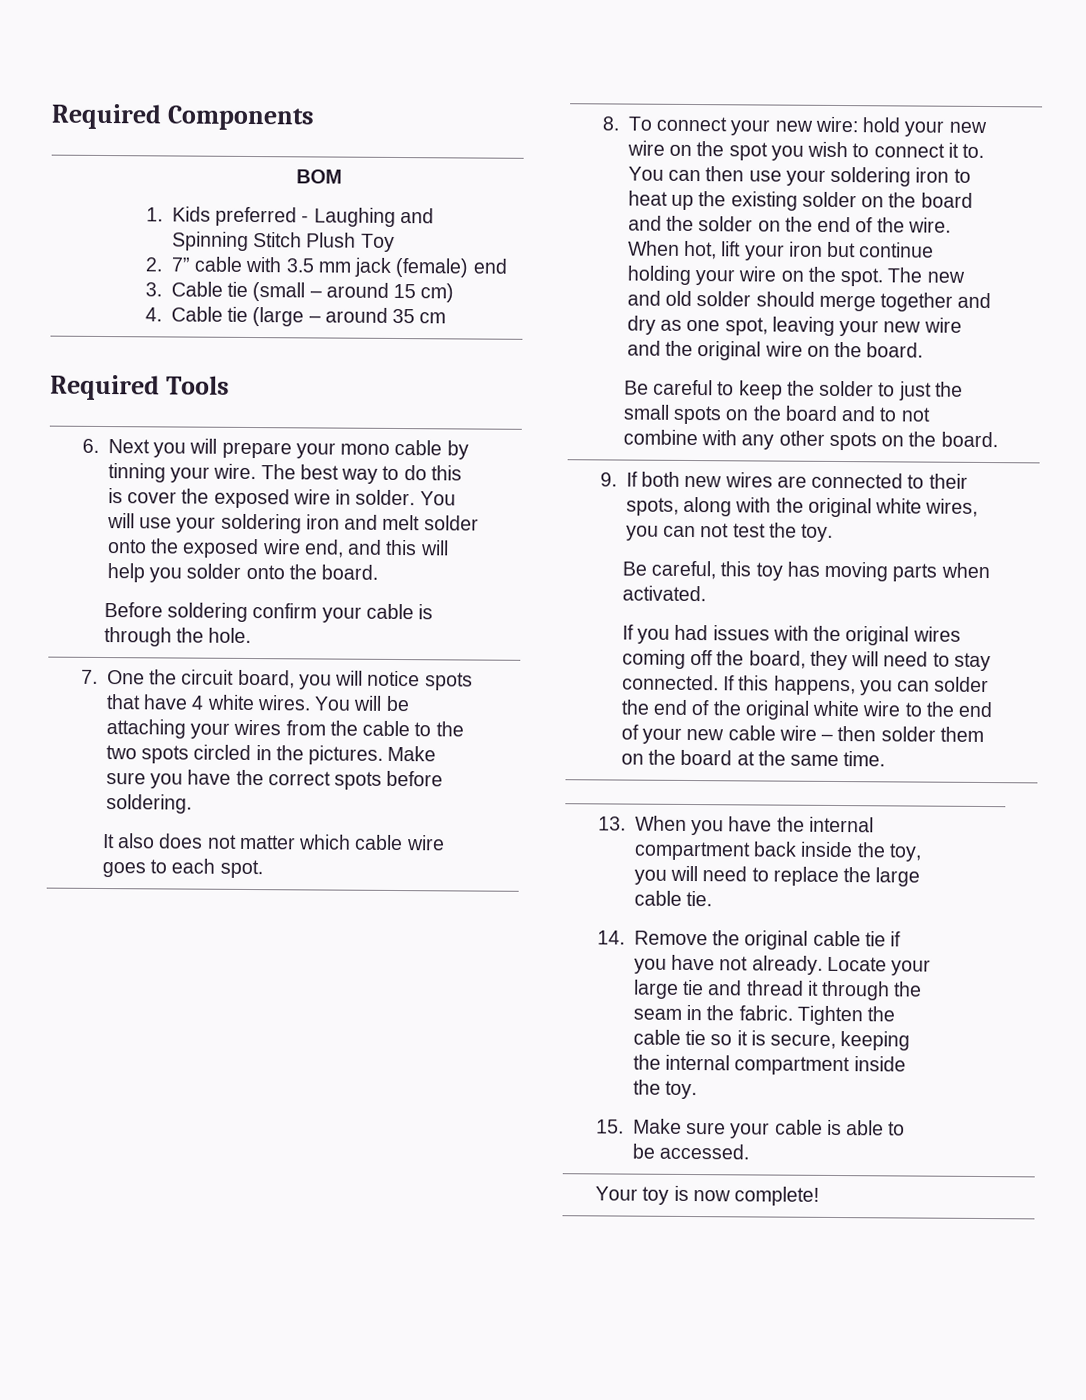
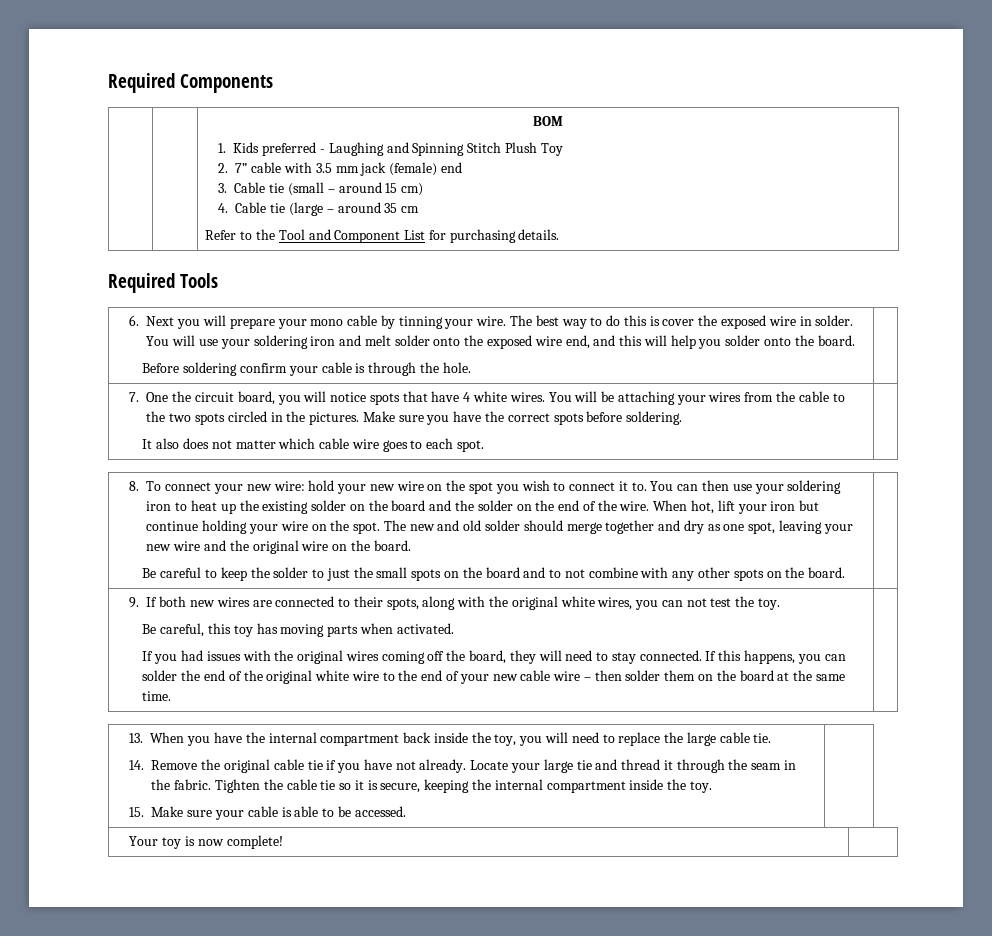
(447, 318) none -> [205,229,560,243] // Refer to the Tool and Component List for purchasing details.

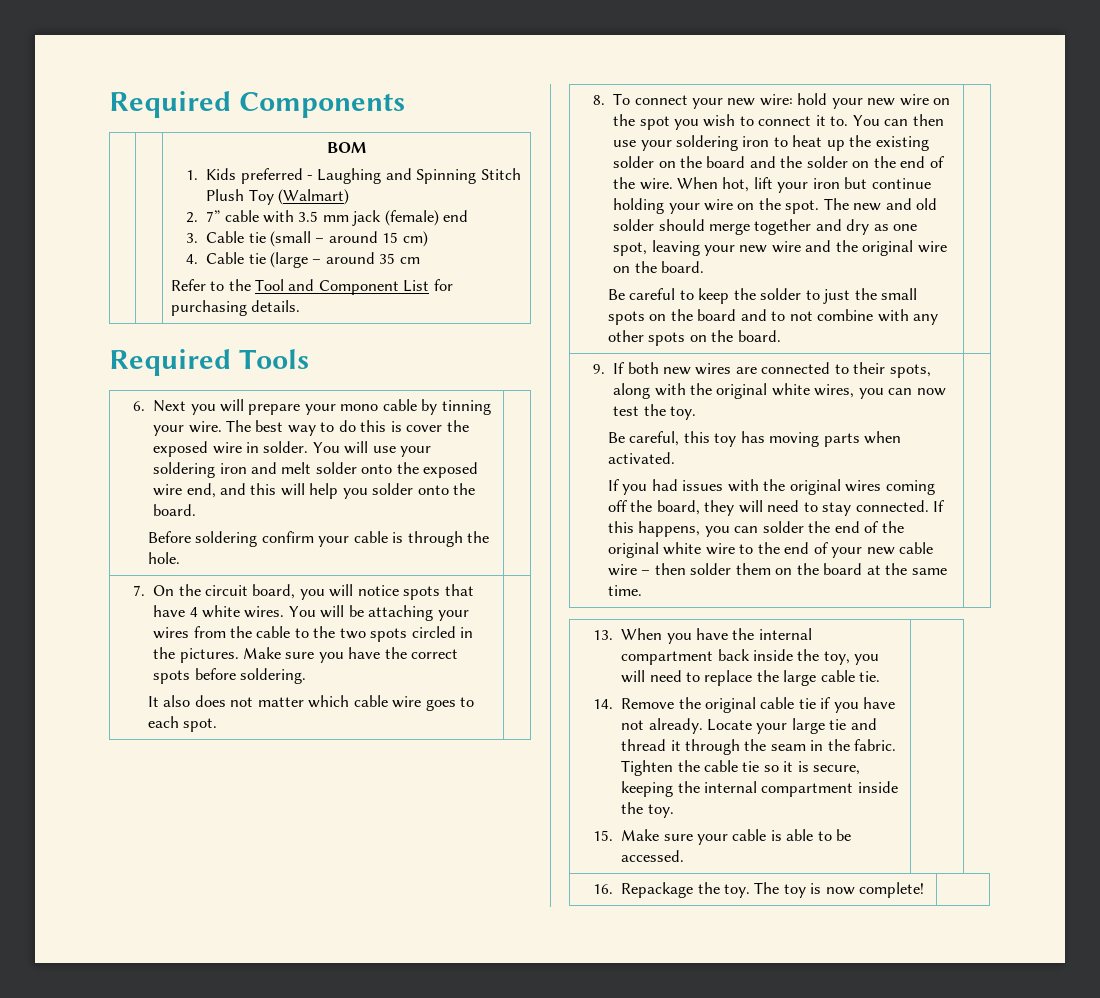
(563, 149) none -> [277,189,349,205] (Walmart)
[146,392,169,402] One -> [153,585,175,596] On
[686,598,707,607] not -> [916,388,946,396] now
[129,836,159,846] Your -> [592,882,780,898] 16. Repackage the toy. The

